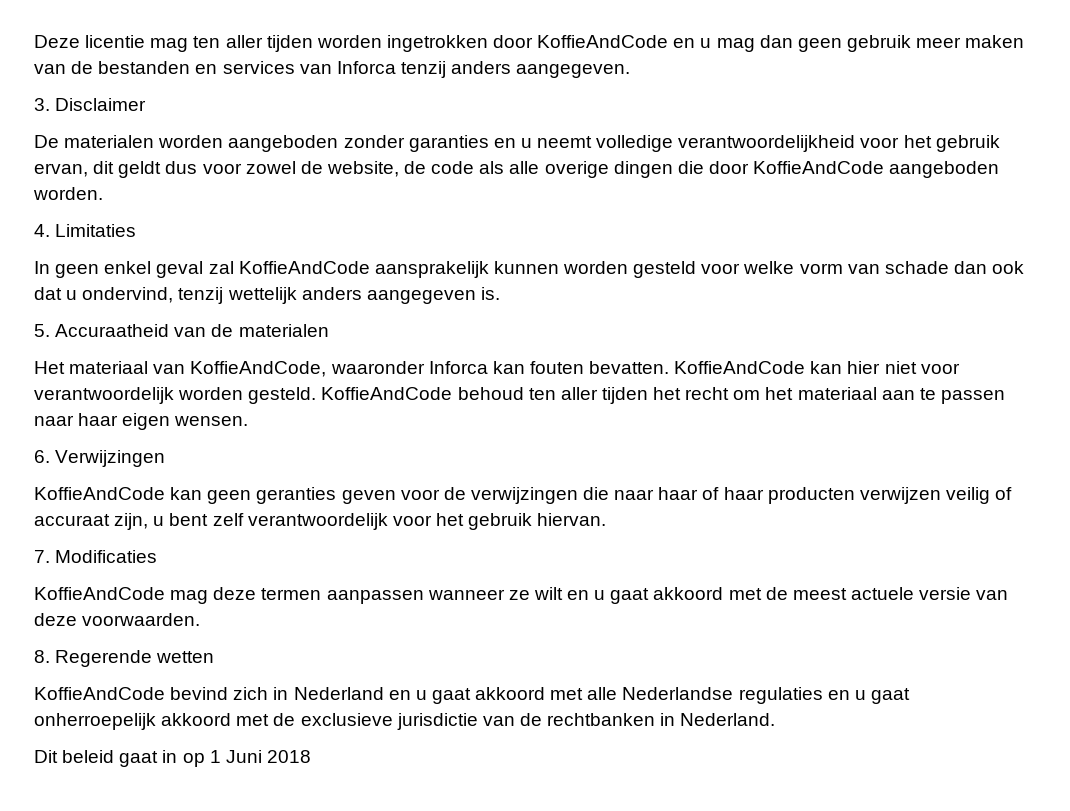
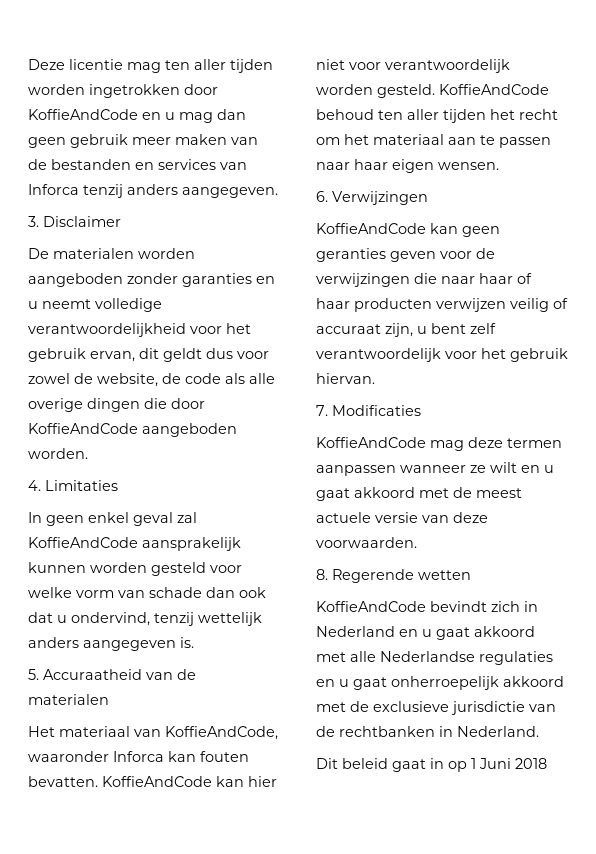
[170,687,229,700] bevind -> [430,601,487,612] bevindt

